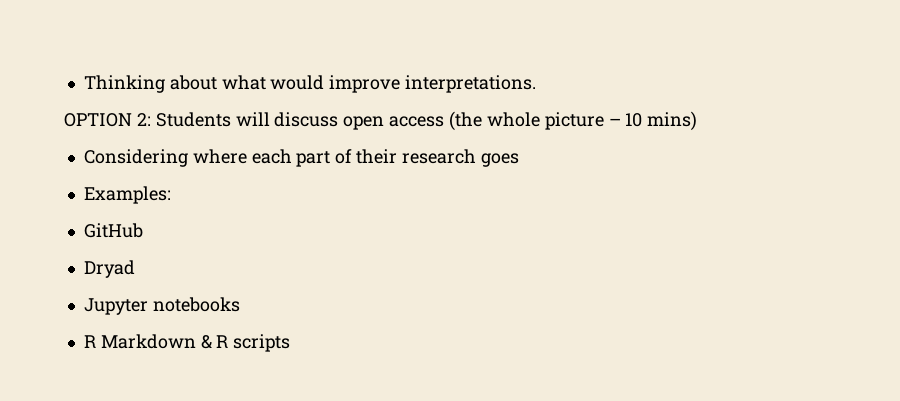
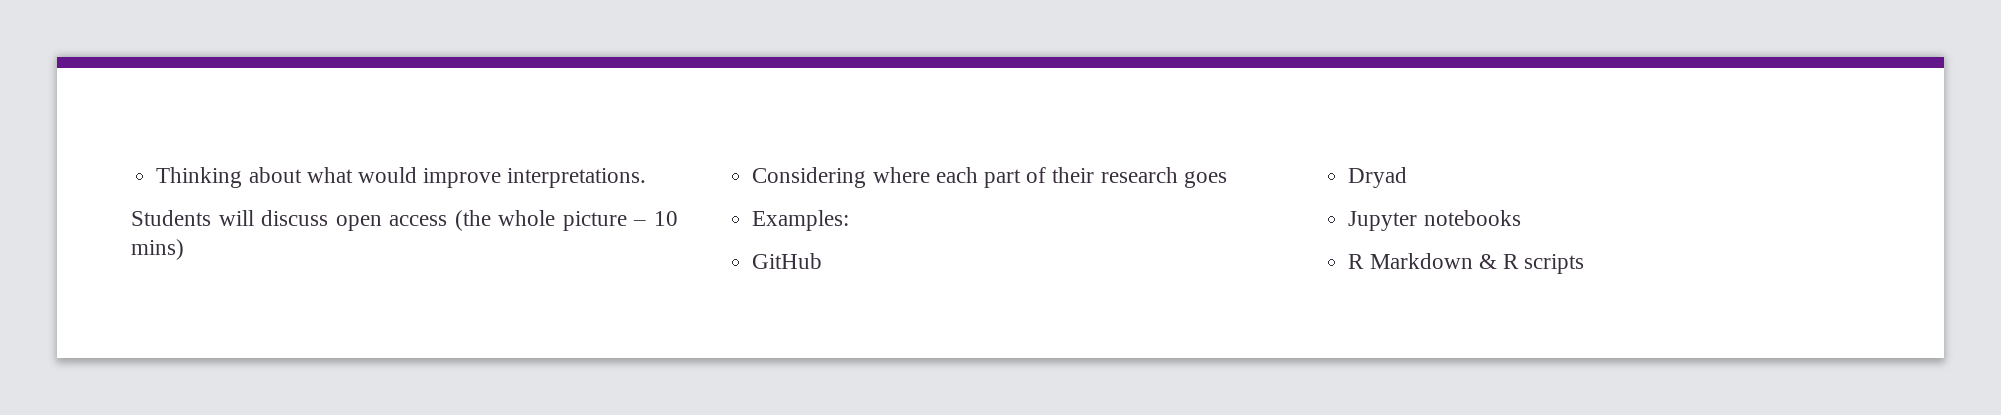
[64,113,151,127] OPTION 2: -> (647, 178) none

